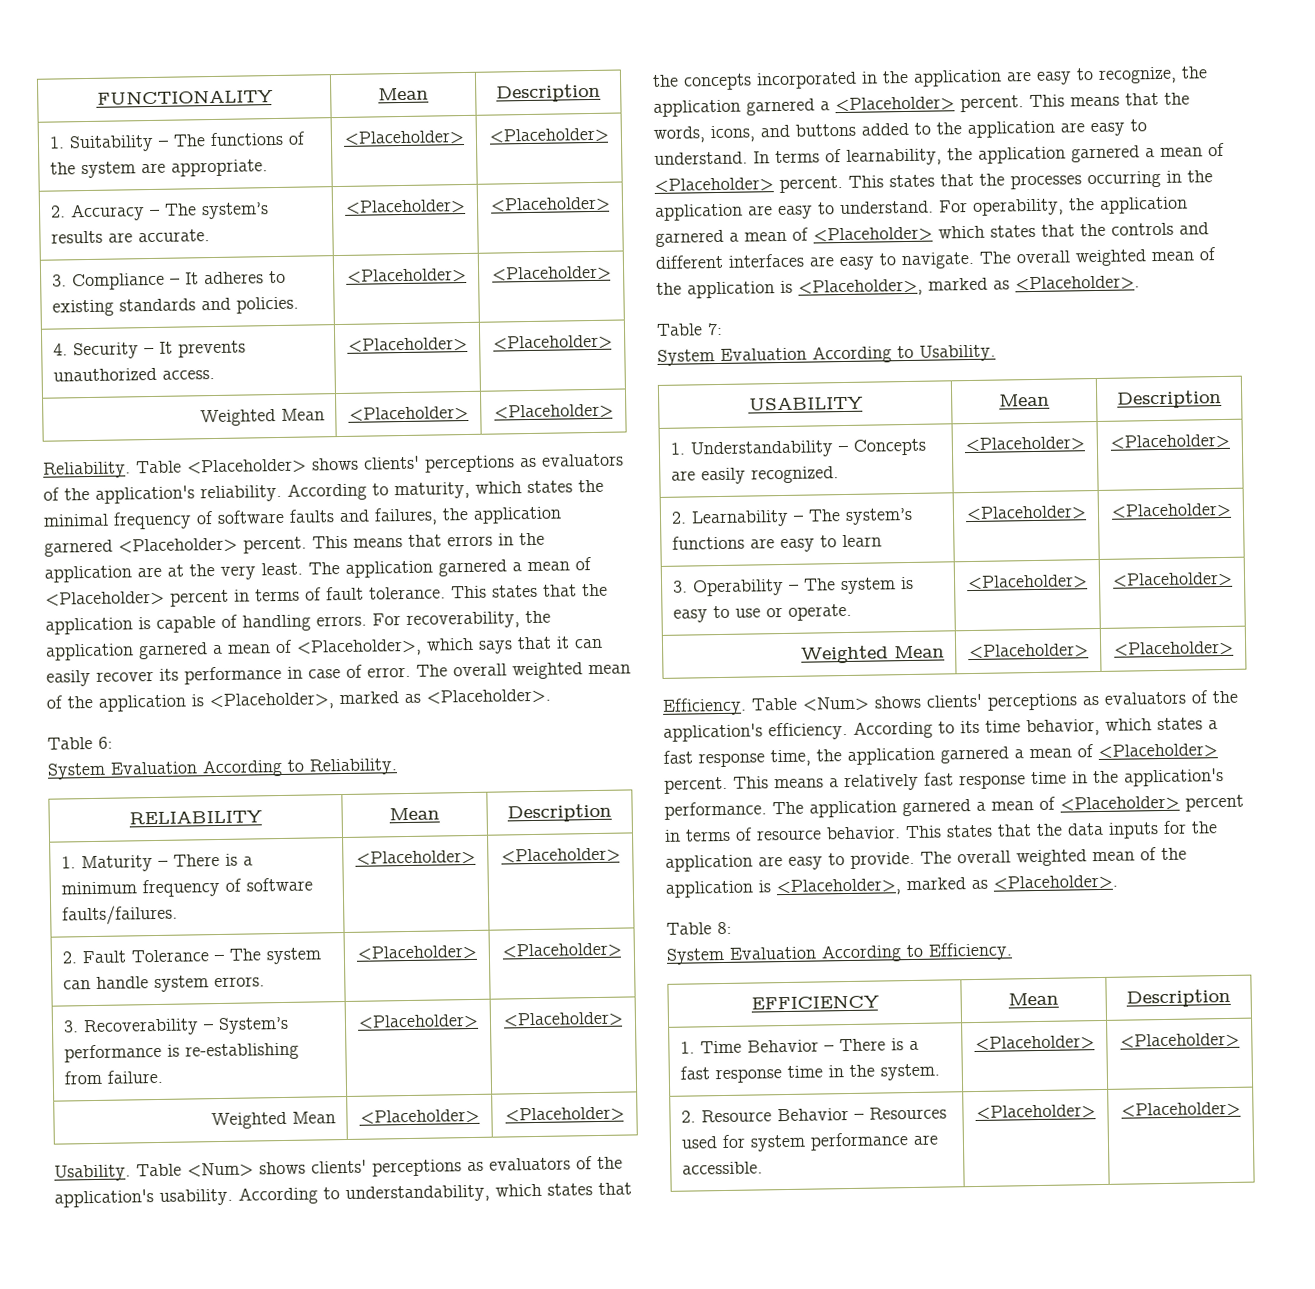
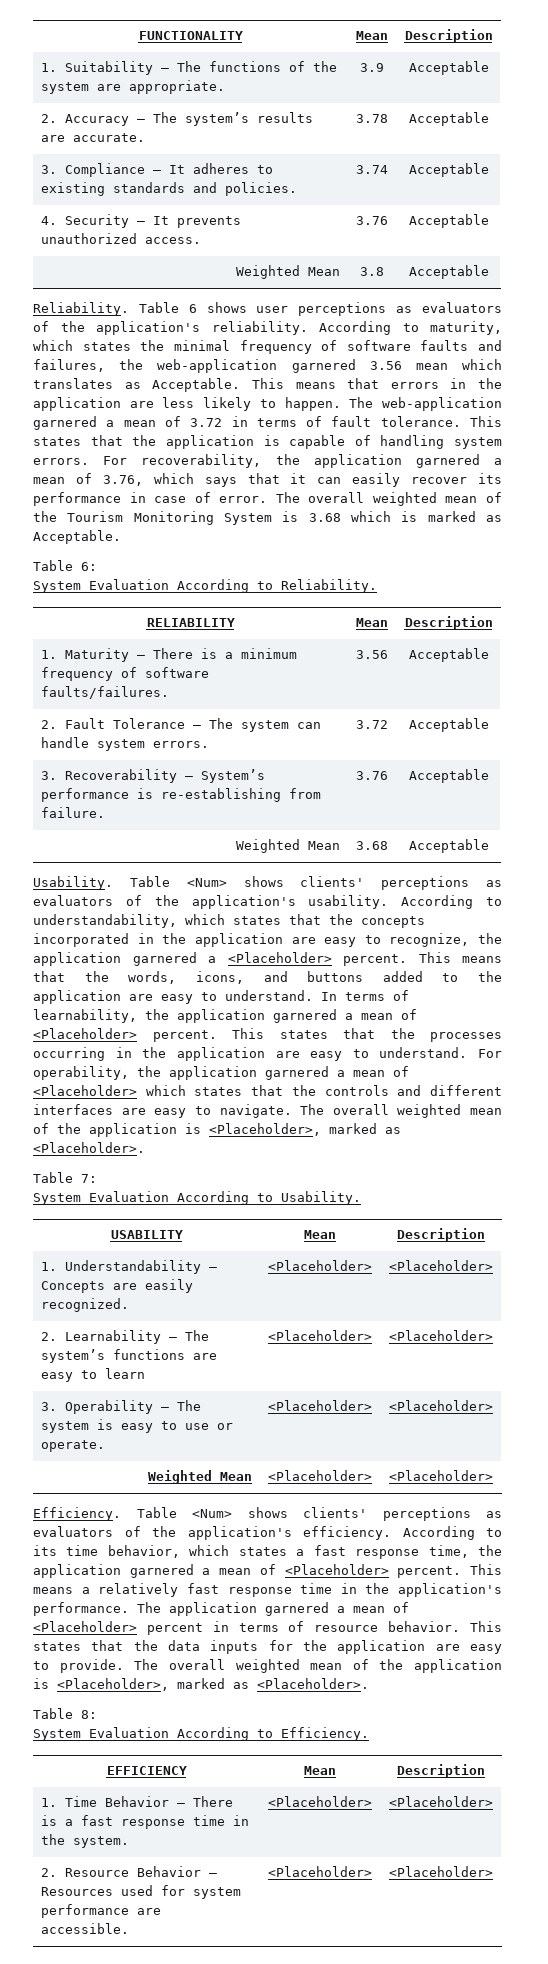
[343,130,465,146] [488,127,610,144] <Placeholder> | <Placeholder> -> [360,63,384,72] [408,61,489,75] 3.9 | Acceptable
[344,199,466,215] [489,196,611,213] <Placeholder> | <Placeholder> -> [356,114,388,123] [408,112,489,126] 3.78 | Acceptable
[346,267,467,284] [490,265,612,282] <Placeholder> | <Placeholder> -> [356,165,388,174] [408,163,489,177] 3.74 | Acceptable
[347,336,468,353] [492,334,613,351] [199,408,325,427] [348,405,469,422] [493,403,614,420] <Placeholder> | <Placeholder> // Weighted Mean | <Placeholder> | <Placeholder> -> [356,216,388,225] [408,214,489,228] [236,265,341,279] [360,267,384,276] [408,265,489,279] 3.76 | Acceptable // Weighted Mean | 3.8 | Acceptable
[187,455,420,475] <Placeholder> shows clients' -> [188,302,289,313] 6 shows user
[473,506,562,524] [44,536,307,557] application garnered <Placeholder> percent. -> [157,359,503,373] [33,378,241,392] web-application garnered 3.56 mean which translates as Acceptable.
[167,557,592,580] [45,589,229,607] at the very least. The application garnered a mean of <Placeholder> percent -> [162,397,502,411] [33,416,223,430] less likely to happen. The web-application garnered a mean of 3.72
(311, 623) none -> [454,437,502,449] system
[296,638,422,657] <Placeholder>, -> [102,475,143,486] 3.76,
[98,688,551,712] application is <Placeholder>, marked as <Placeholder>. -> [67,511,502,525] [33,530,121,544] Tourism Monitoring System is 3.68 which is marked as Acceptable.
[355,849,476,866] [500,847,621,864] <Placeholder> | <Placeholder> -> [356,650,388,659] [408,648,489,662] 3.56 | Acceptable
[356,944,477,961] [501,942,622,959] <Placeholder> | <Placeholder> -> [356,720,388,729] [408,718,489,732] 3.72 | Acceptable
[357,1013,479,1030] [502,1011,624,1028] [210,1111,336,1130] [359,1108,480,1125] [504,1106,625,1123] <Placeholder> | <Placeholder> // Weighted Mean | <Placeholder> | <Placeholder> -> [356,771,388,780] [408,769,489,783] [236,839,341,853] [356,841,388,850] [408,839,489,853] 3.76 | Acceptable // Weighted Mean | 3.68 | Acceptable

